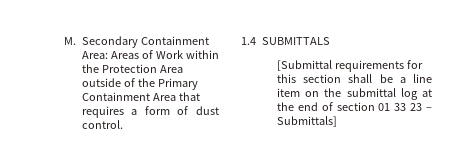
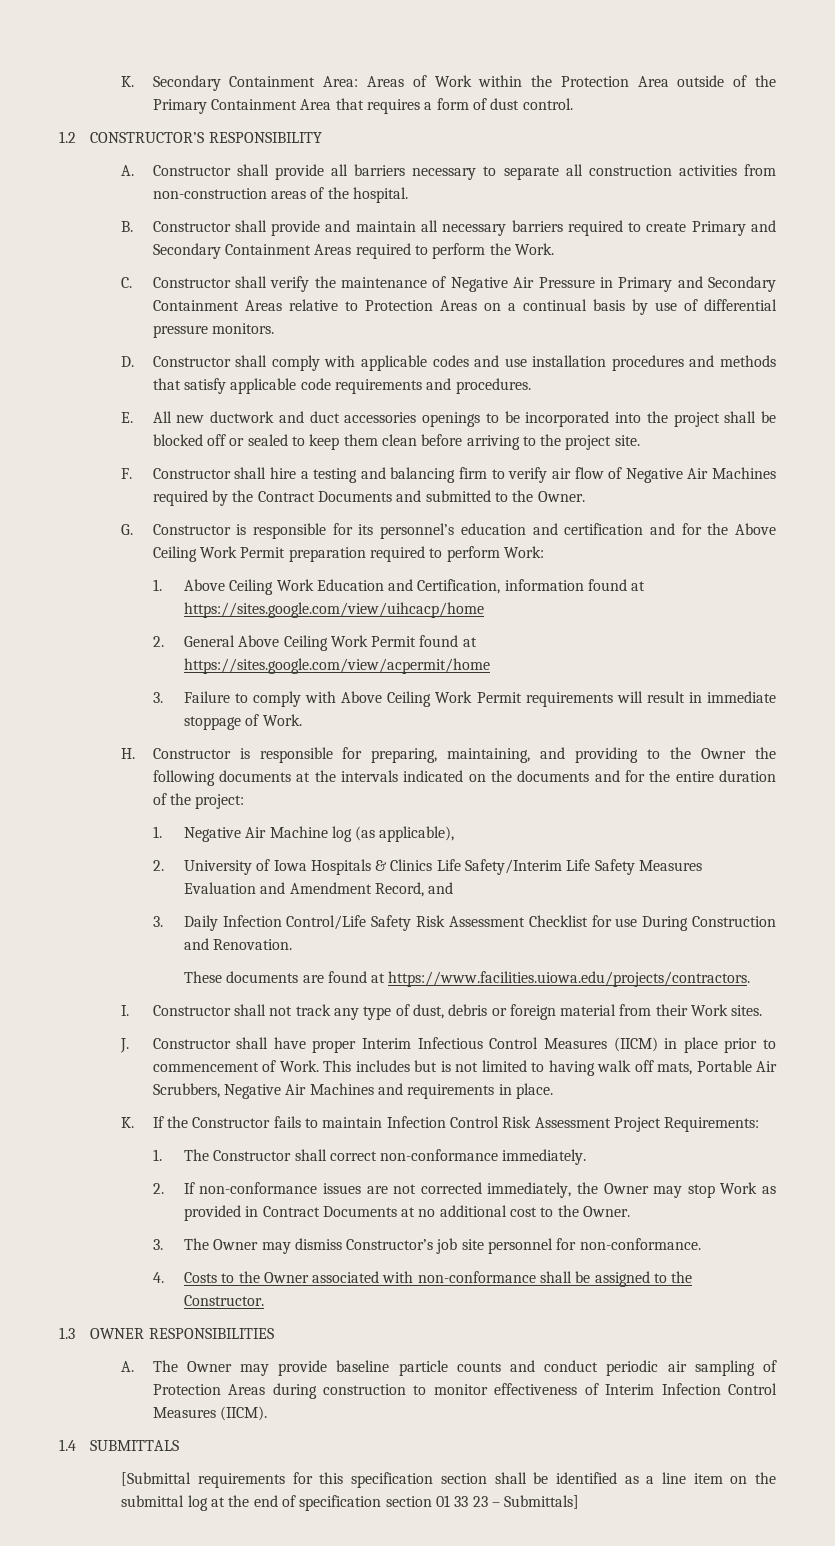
[63,37,76,45] M. -> [121,76,135,87] K.
(123, 124) none -> [59,131,322,143] [121,164,777,180] [152,187,408,203] [121,220,776,236] [152,243,554,259] [121,276,776,292] [152,299,778,315] [152,323,274,338] [121,355,776,371] [152,378,531,394] [121,411,776,427] [152,434,640,450] [121,467,777,483] [152,490,585,506] [121,523,776,539] [152,546,544,562] [152,579,646,595] [183,602,484,618] [152,635,477,651] [183,658,490,674] [152,691,776,707] [183,714,302,730] [121,747,776,763] [152,770,777,786] [152,793,245,809] [152,826,455,842] [152,859,703,875] [183,882,454,897] [152,915,776,931] [183,938,293,950] [183,971,751,987] [121,1004,763,1020] [120,1037,776,1053] [152,1060,778,1076] [152,1083,553,1099] [121,1116,760,1132] [152,1149,587,1165] [152,1182,777,1198] [183,1205,631,1221] [152,1238,701,1254] [152,1271,693,1287] [183,1295,264,1306] [59,1327,274,1339] [121,1360,777,1376] [152,1383,777,1399] [152,1406,267,1421] // 1.2 CONSTRUCTOR’S RESPONSIBILITY // A. Constructor shall provide all barriers necessary to separate all construction activities from non-construction areas of the hospital. // B. Constructor shall provide and maintain all necessary barriers required to create Primary and Secondary Containment Areas required to perform the Work. // C. Constructor shall verify the maintenance of Negative Air Pressure in Primary and Secondary Containment Areas relative to Protection Areas on a continual basis by use of differential pressure monitors. // D. Constructor shall comply with applicable codes and use installation procedures and methods that satisfy applicable code requirements and procedures. // E. All new ductwork and duct accessories openings to be incorporated into the project shall be blocked off or sealed to keep them clean before arriving to the project site. // F. Constructor shall hire a testing and balancing firm to verify air flow of Negative Air Machines required by the Contract Documents and submitted to the Owner. // G. Constructor is responsible for its personnel’s education and certification and for the Above Ceiling Work Permit preparation required to perform Work: // 1. Above Ceiling Work Education and Certification, information found at https://sites.google.com/view/uihcacp/home // 2. General Above Ceiling Work Permit found at https://sites.google.com/view/acpermit/home // 3. Failure to comply with Above Ceiling Work Permit requirements will result in immediate stoppage of Work. // H. Constructor is responsible for preparing, maintaining, and providing to the Owner the following documents at the intervals indicated on the documents and for the entire duration of the project: // 1. Negative Air Machine log (as applicable), // 2. University of Iowa Hospitals & Clinics Life Safety/Interim Life Safety Measures Evaluation and Amendment Record, and // 3. Daily Infection Control/Life Safety Risk Assessment Checklist for use During Construction and Renovation. // These documents are found at https://www.facilities.uiowa.edu/projects/contractors. // I. Constructor shall not track any type of dust, debris or foreign material from their Work sites. // J. Constructor shall have proper Interim Infectious Control Measures (IICM) in place prior to commencement of Work. This includes but is not limited to having walk off mats, Portable Air Scrubbers, Negative Air Machines and requirements in place. // K. If the Constructor fails to maintain Infection Control Risk Assessment Project Requirements: // 1. The Constructor shall correct non-conformance immediately. // 2. If non-conformance issues are not corrected immediately, the Owner may stop Work as provided in Contract Documents at no additional cost to the Owner. // 3. The Owner may dismiss Constructor’s job site personnel for non-conformance. // 4. Costs to the Owner associated with non-conformance shall be assigned to the Constructor. // 1.3 OWNER RESPONSIBILITIES // A. The Owner may provide baseline particle counts and conduct periodic air sampling of Protection Areas during construction to monitor effectiveness of Interim Infection Control Measures (IICM).
(296, 78) none -> [351,1472,434,1488] specification
(393, 78) none -> [555,1472,639,1484] identified as
(333, 106) none -> [299,1495,382,1511] specification

